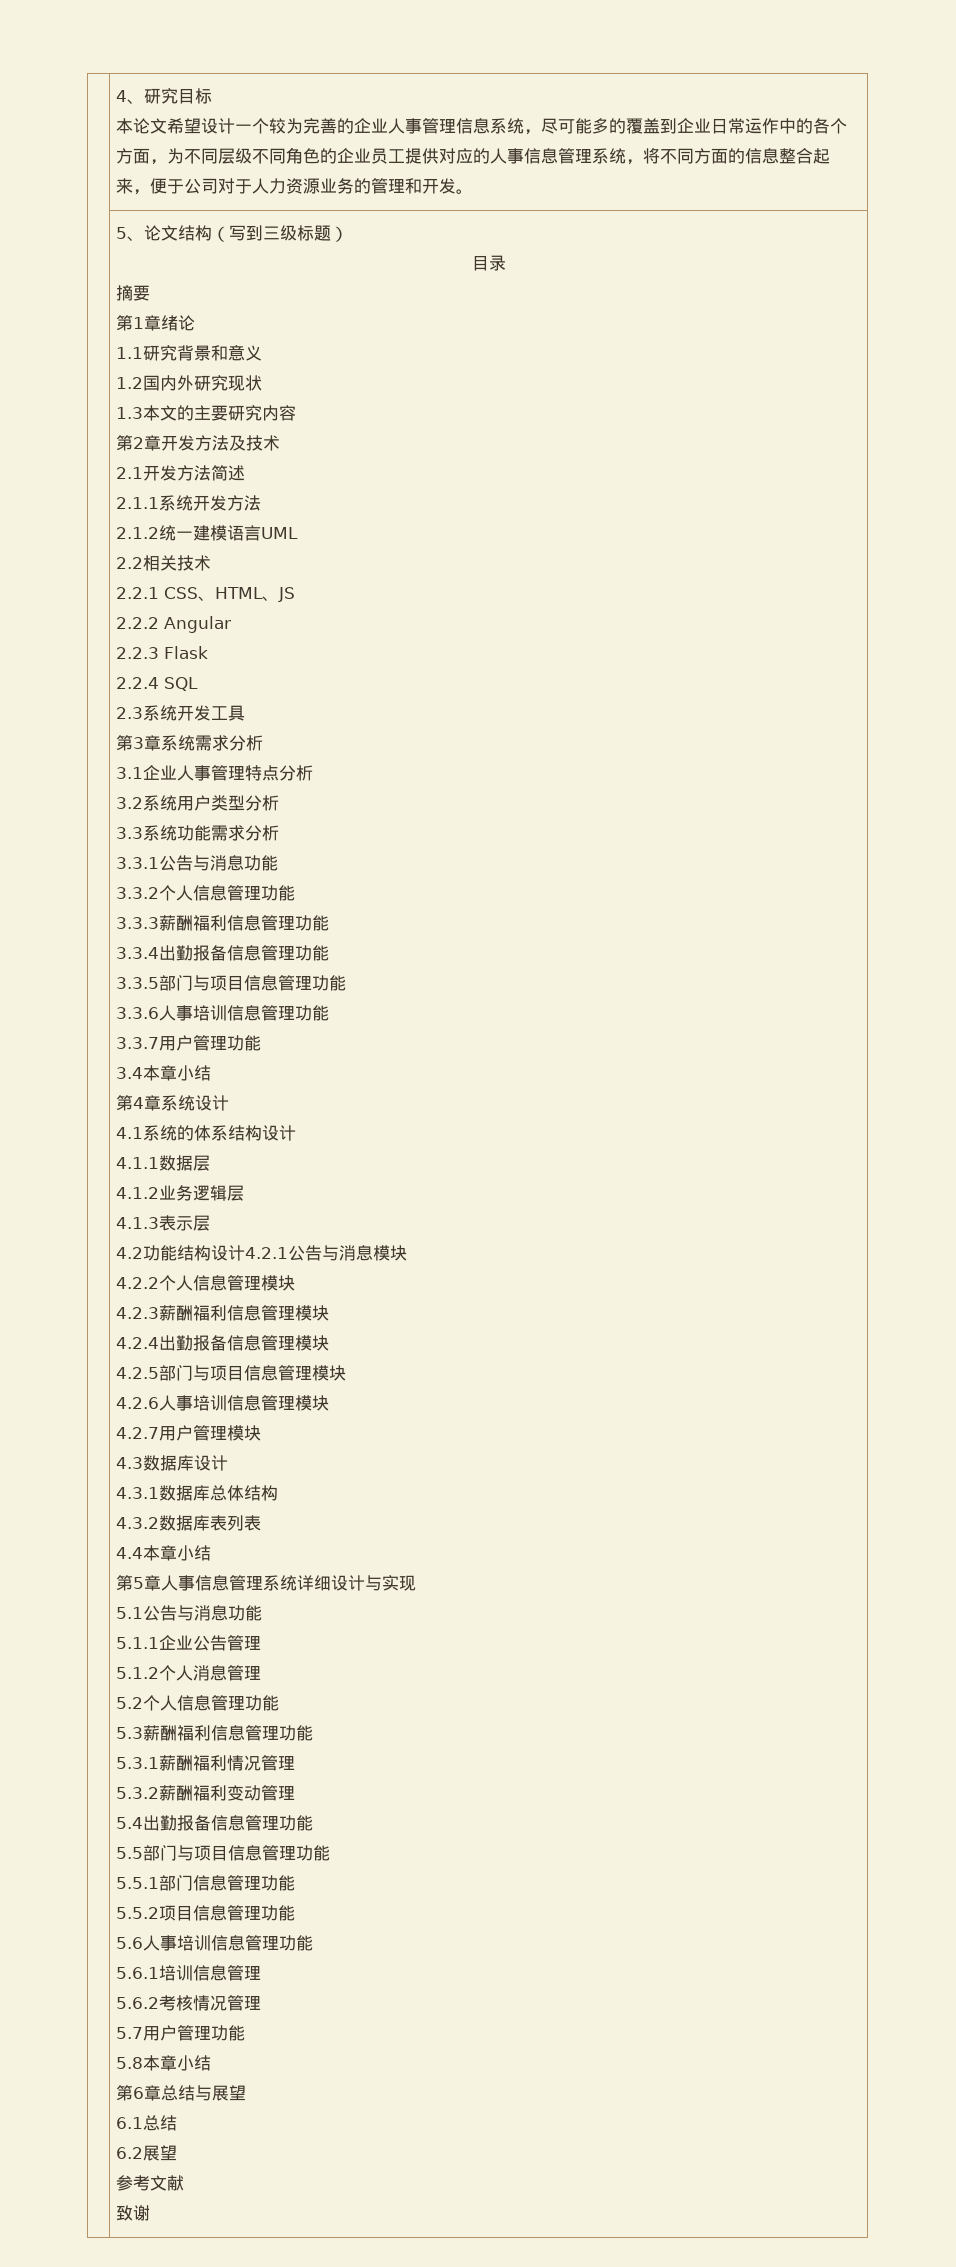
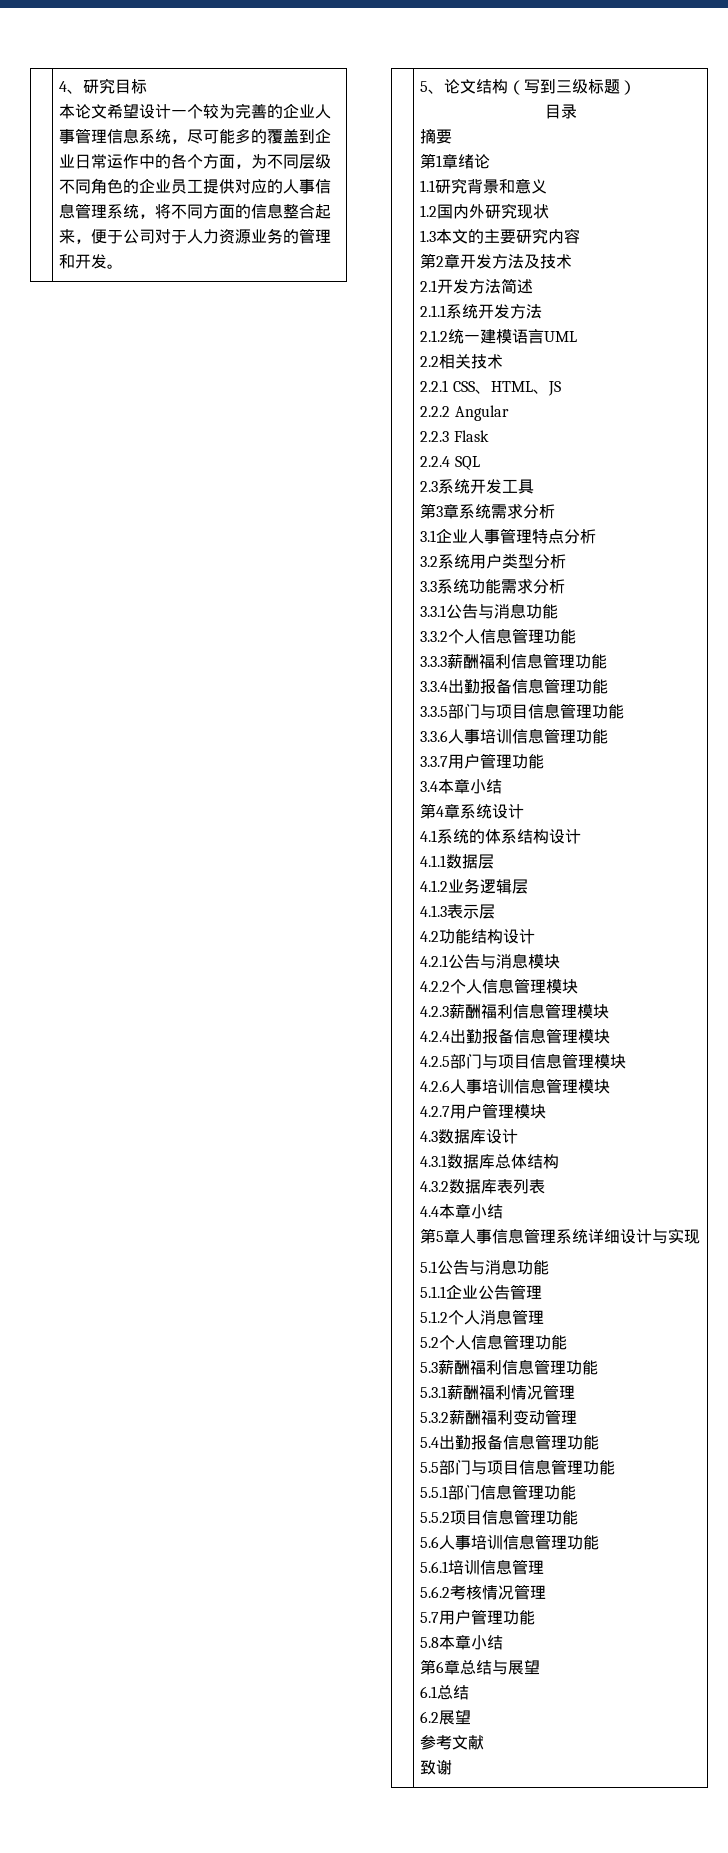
(245, 1253) none -> (536, 936) //

